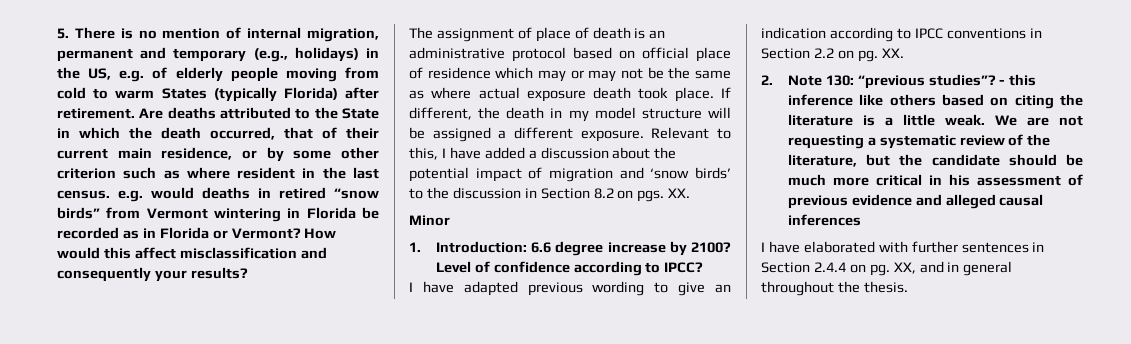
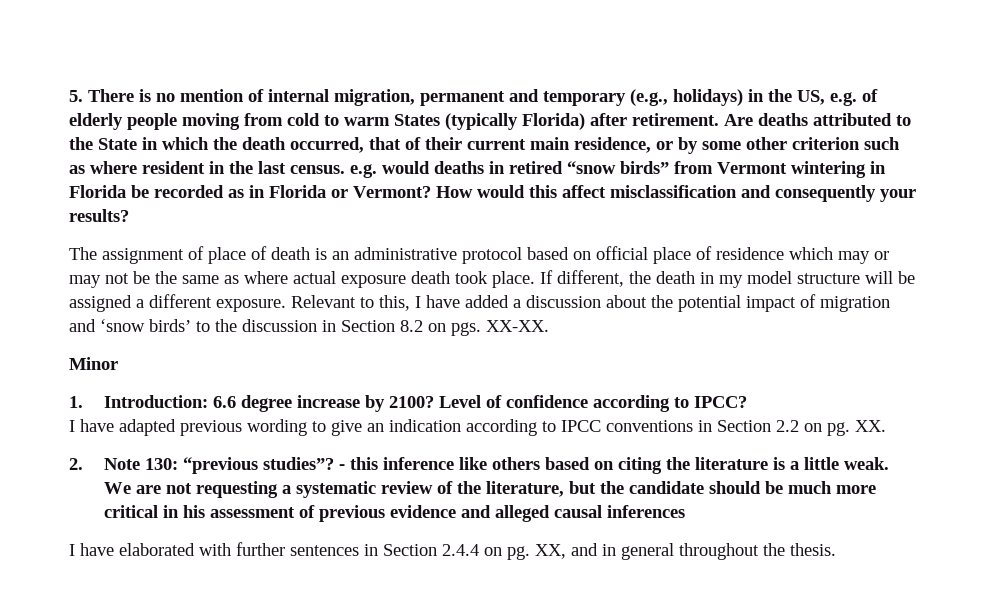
[668,188,691,198] XX. -> [486,320,549,332] XX-XX.

